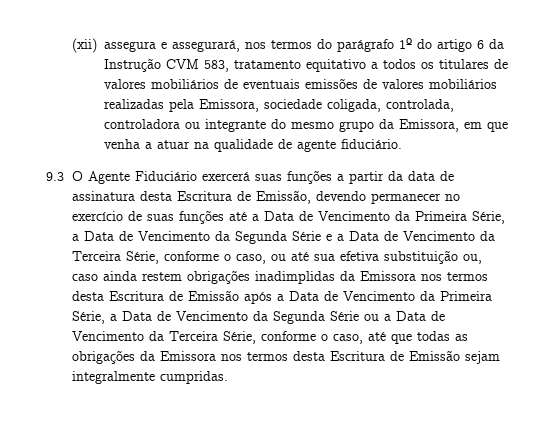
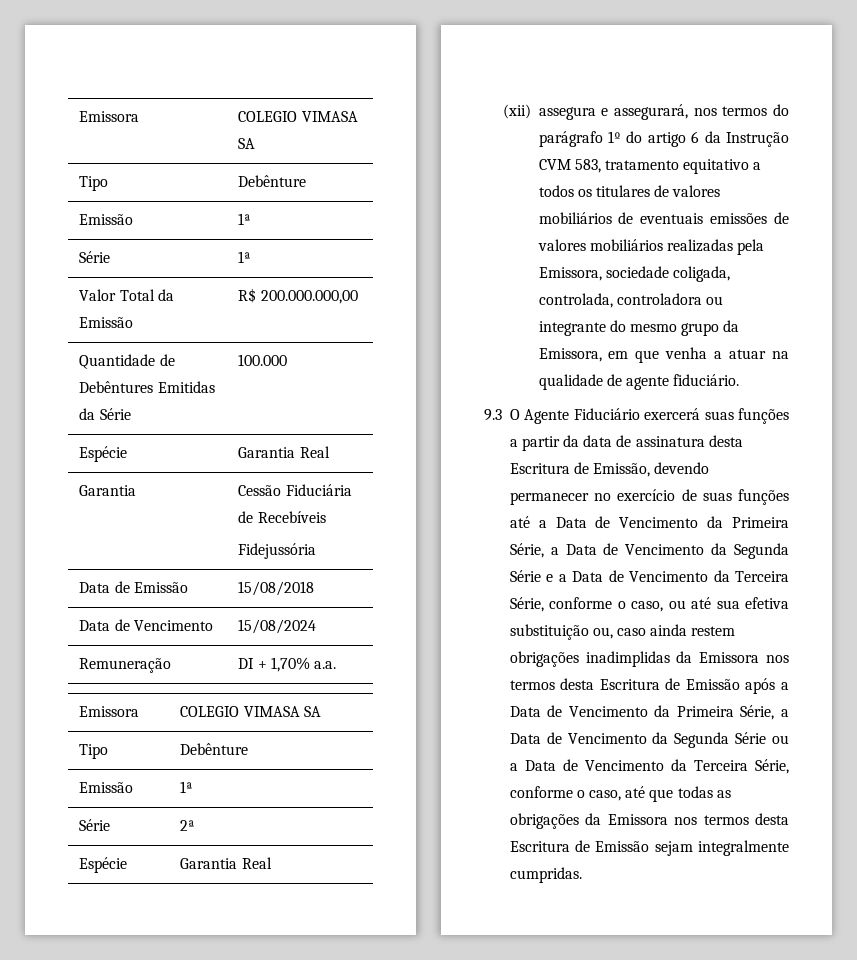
(72, 45) none -> [79,111,140,122] [238,111,358,122] [238,138,256,149] [79,176,109,191] [238,175,307,187] [79,214,134,225] [238,213,252,225] [79,251,111,263] [238,251,252,263] [79,289,174,301] [79,317,134,328] [238,288,358,304] [79,354,175,369] [79,381,215,393] [79,408,131,420] [238,354,288,366] [79,446,128,462] [238,446,330,458] [79,485,137,496] [238,484,352,496] [238,511,326,523] [238,543,317,559] [79,581,188,593] [238,581,315,596] [79,619,213,631] [238,619,317,634] [79,658,172,673] [238,657,337,672] [79,706,140,717] [180,706,321,717] [79,744,109,759] [180,743,249,755] [79,782,134,793] [180,781,194,793] [79,819,111,831] [180,820,196,831] [79,857,128,873] [180,857,272,869] Emissora | COLEGIO VIMASA SA // Tipo | Debênture // Emissão | 1ª // Série | 1ª // Valor Total da Emissão | R$ 200.000.000,00 // Quantidade de Debêntures Emitidas da Série | 100.000 // Espécie | Garantia Real // Garantia | Cessão Fiduciária de Recebíveis // Fidejussória // Data de Emissão | 15/08/2018 // Data de Vencimento | 15/08/2024 // Remuneração | DI + 1,70% a.a. // Emissora | COLEGIO VIMASA SA // Tipo | Debênture // Emissão | 1ª // Série | 2ª // Espécie | Garantia Real //

